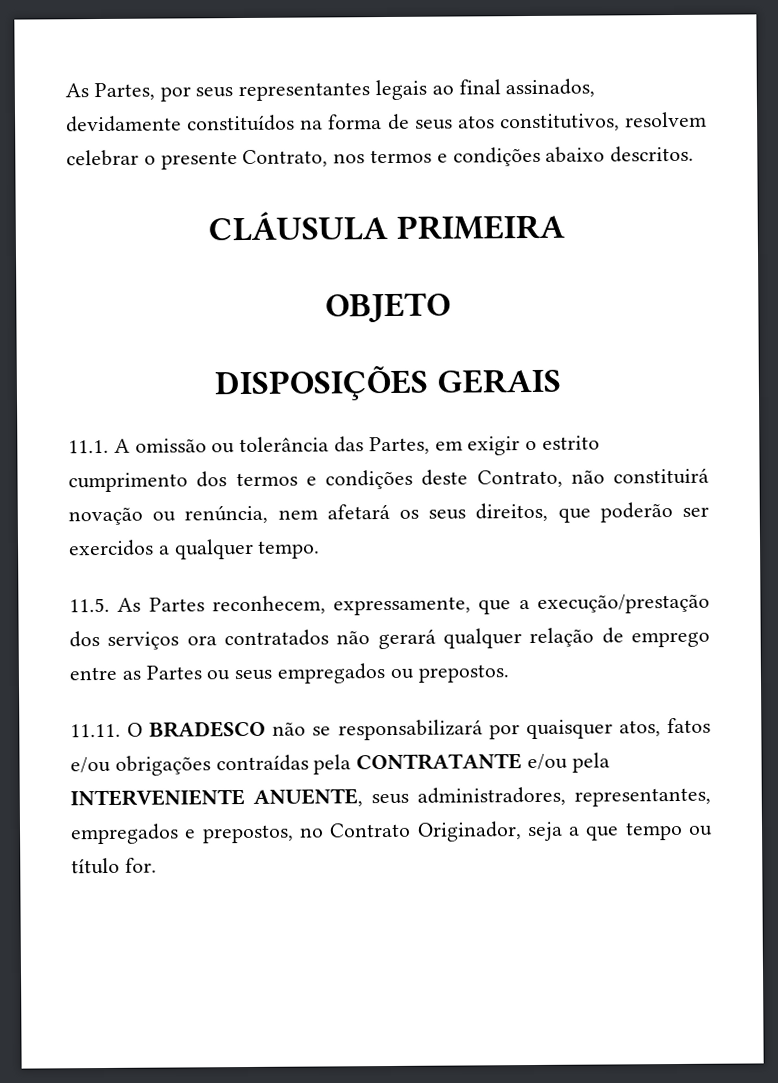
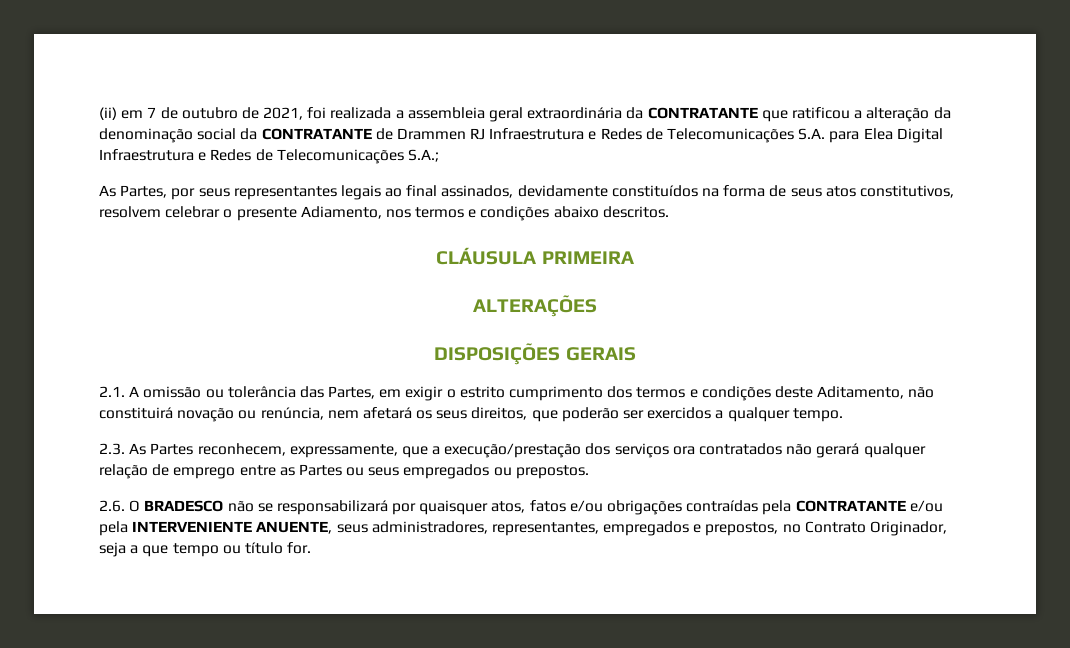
(65, 90) none -> [99,107,951,122] [99,128,943,143] [99,149,439,164] (ii) em 7 de outubro de 2021, foi realizada a assembleia geral extraordinária da CONTRATANTE que ratificou a alteração da denominação social da CONTRATANTE de Drammen RJ Infraestrutura e Redes de Telecomunicações S.A. para Elea Digital Infraestrutura e Redes de Telecomunicações S.A.; //
[242,149,329,168] Contrato, -> [300,206,382,219] Adiamento,
[324,292,451,323] OBJETO -> [473,295,597,317] ALTERAÇÕES
[68,439,109,454] 11.1. -> [99,386,125,397] 2.1.
[476,469,563,488] Contrato, -> [817,386,905,399] Aditamento,
[69,597,110,613] 11.5. -> [99,443,125,455] 2.3.
[70,723,121,738] 11.11. -> [99,500,125,512] 2.6.

